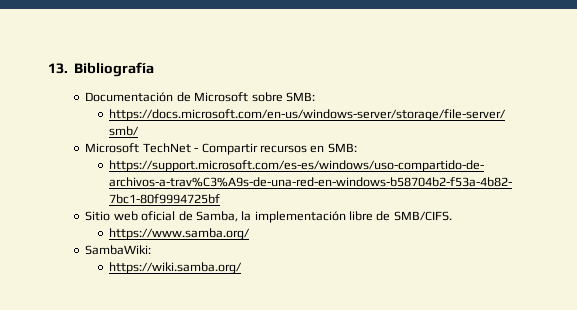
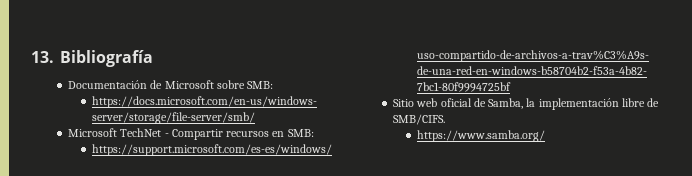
[85,245,152,255] [109,262,243,274] // SambaWiki: // https://wiki.samba.org/ -> (546, 136) none

